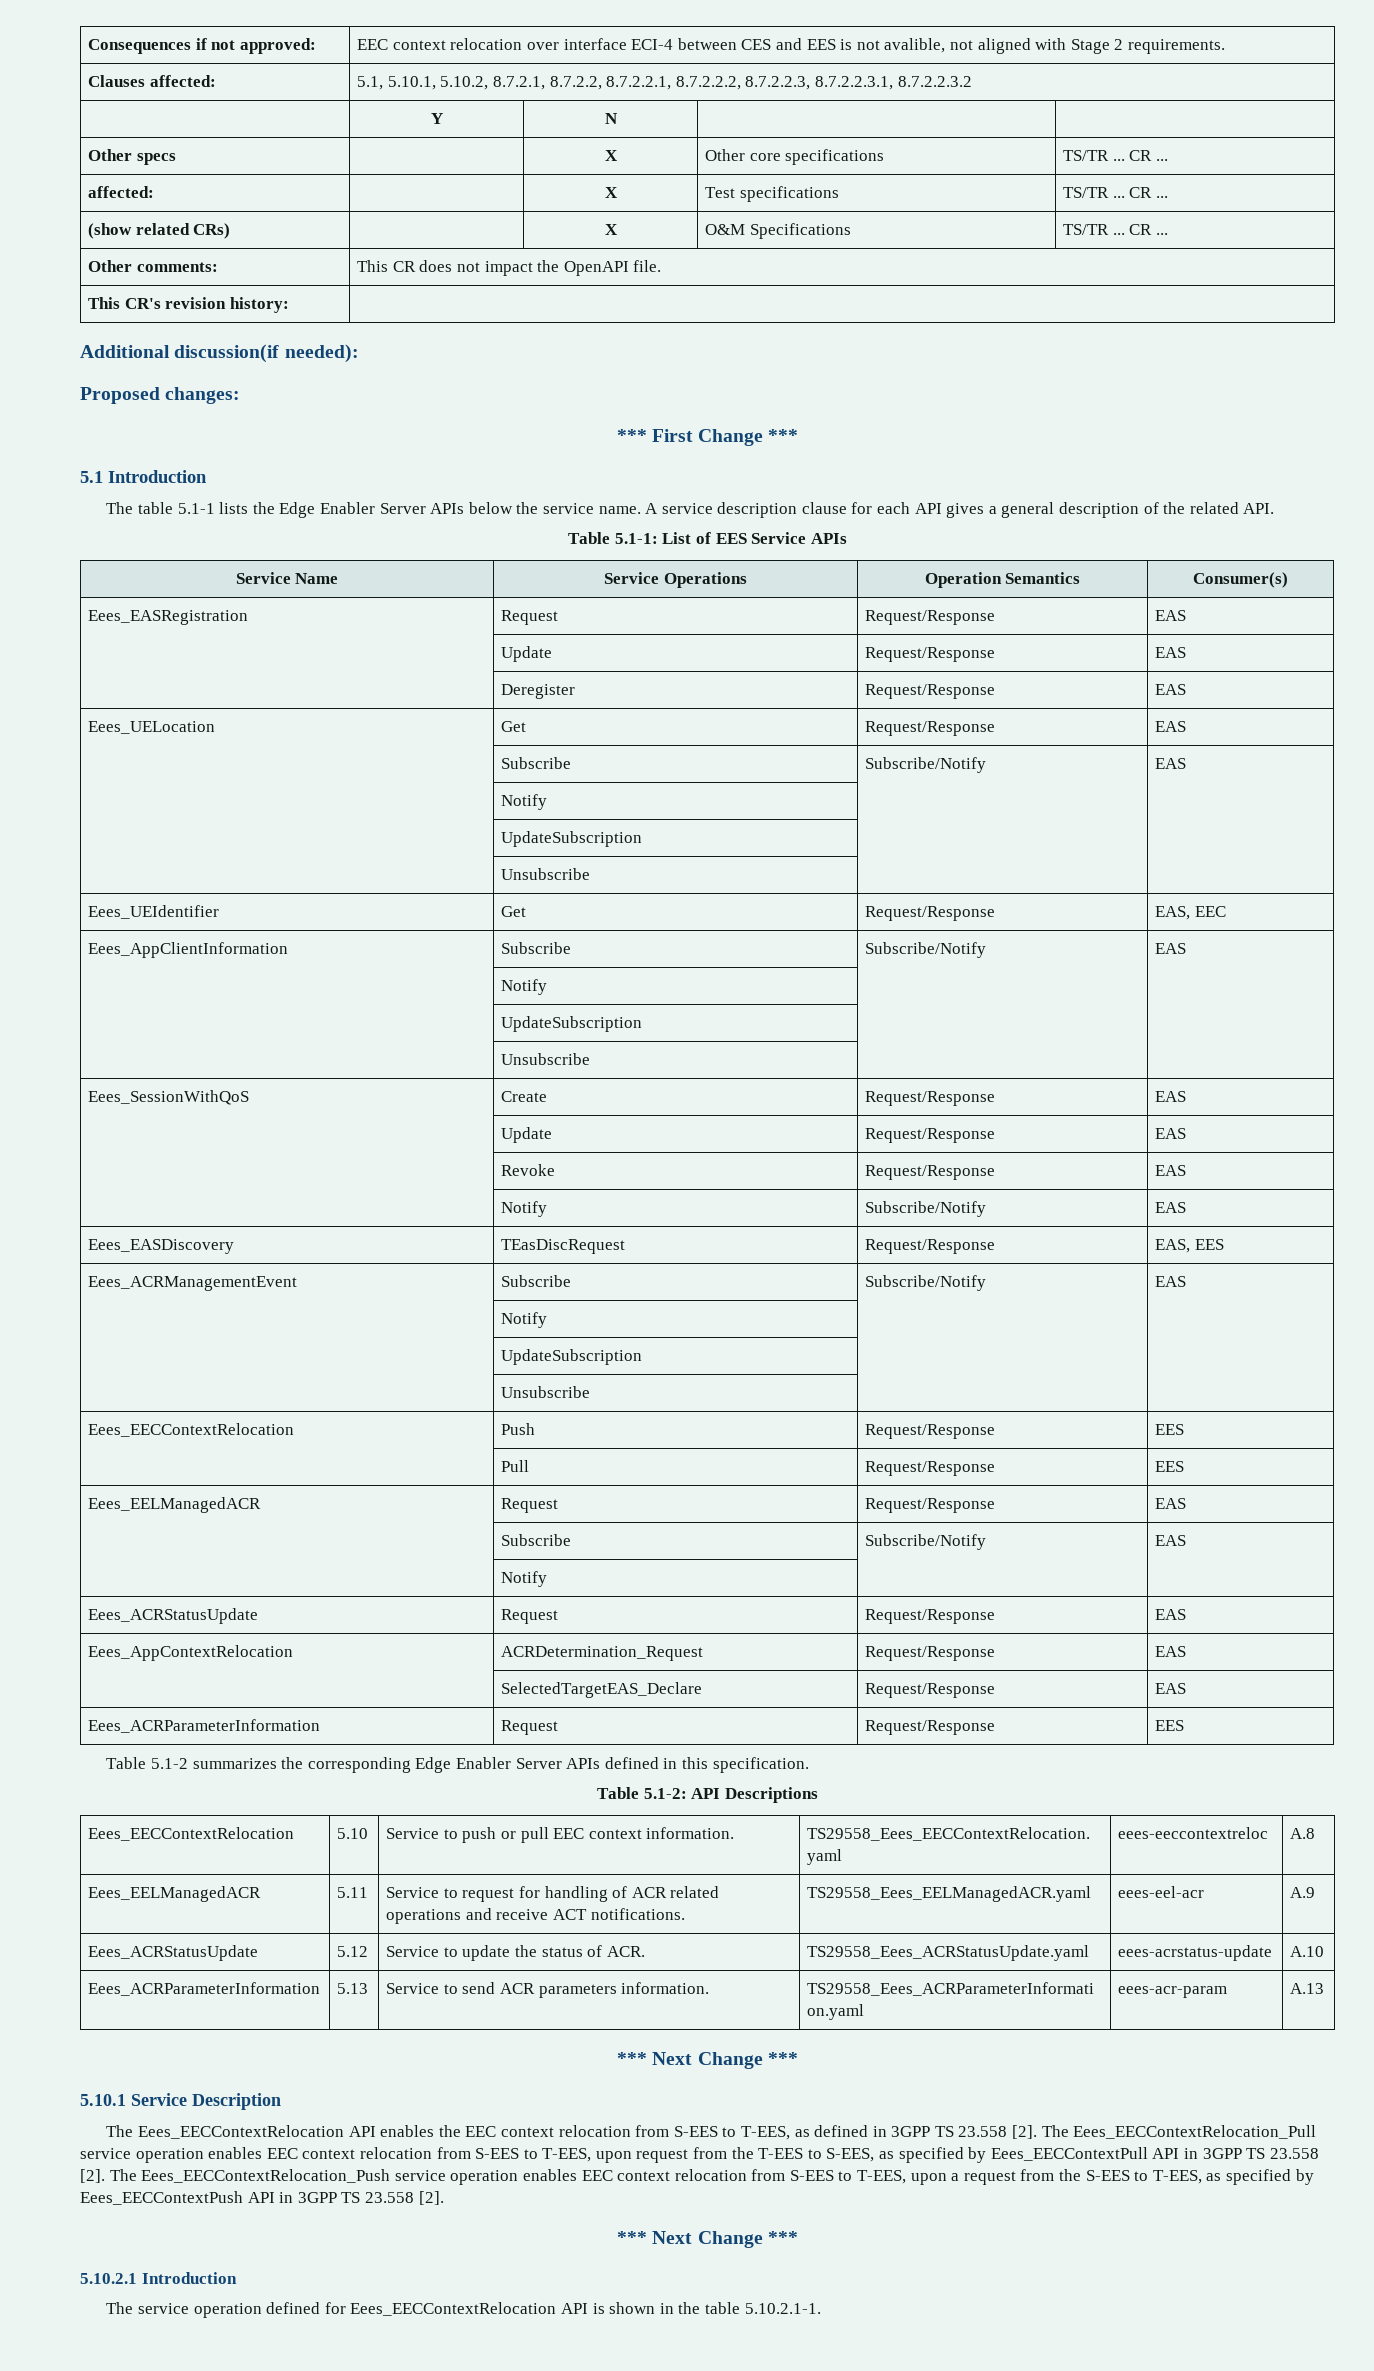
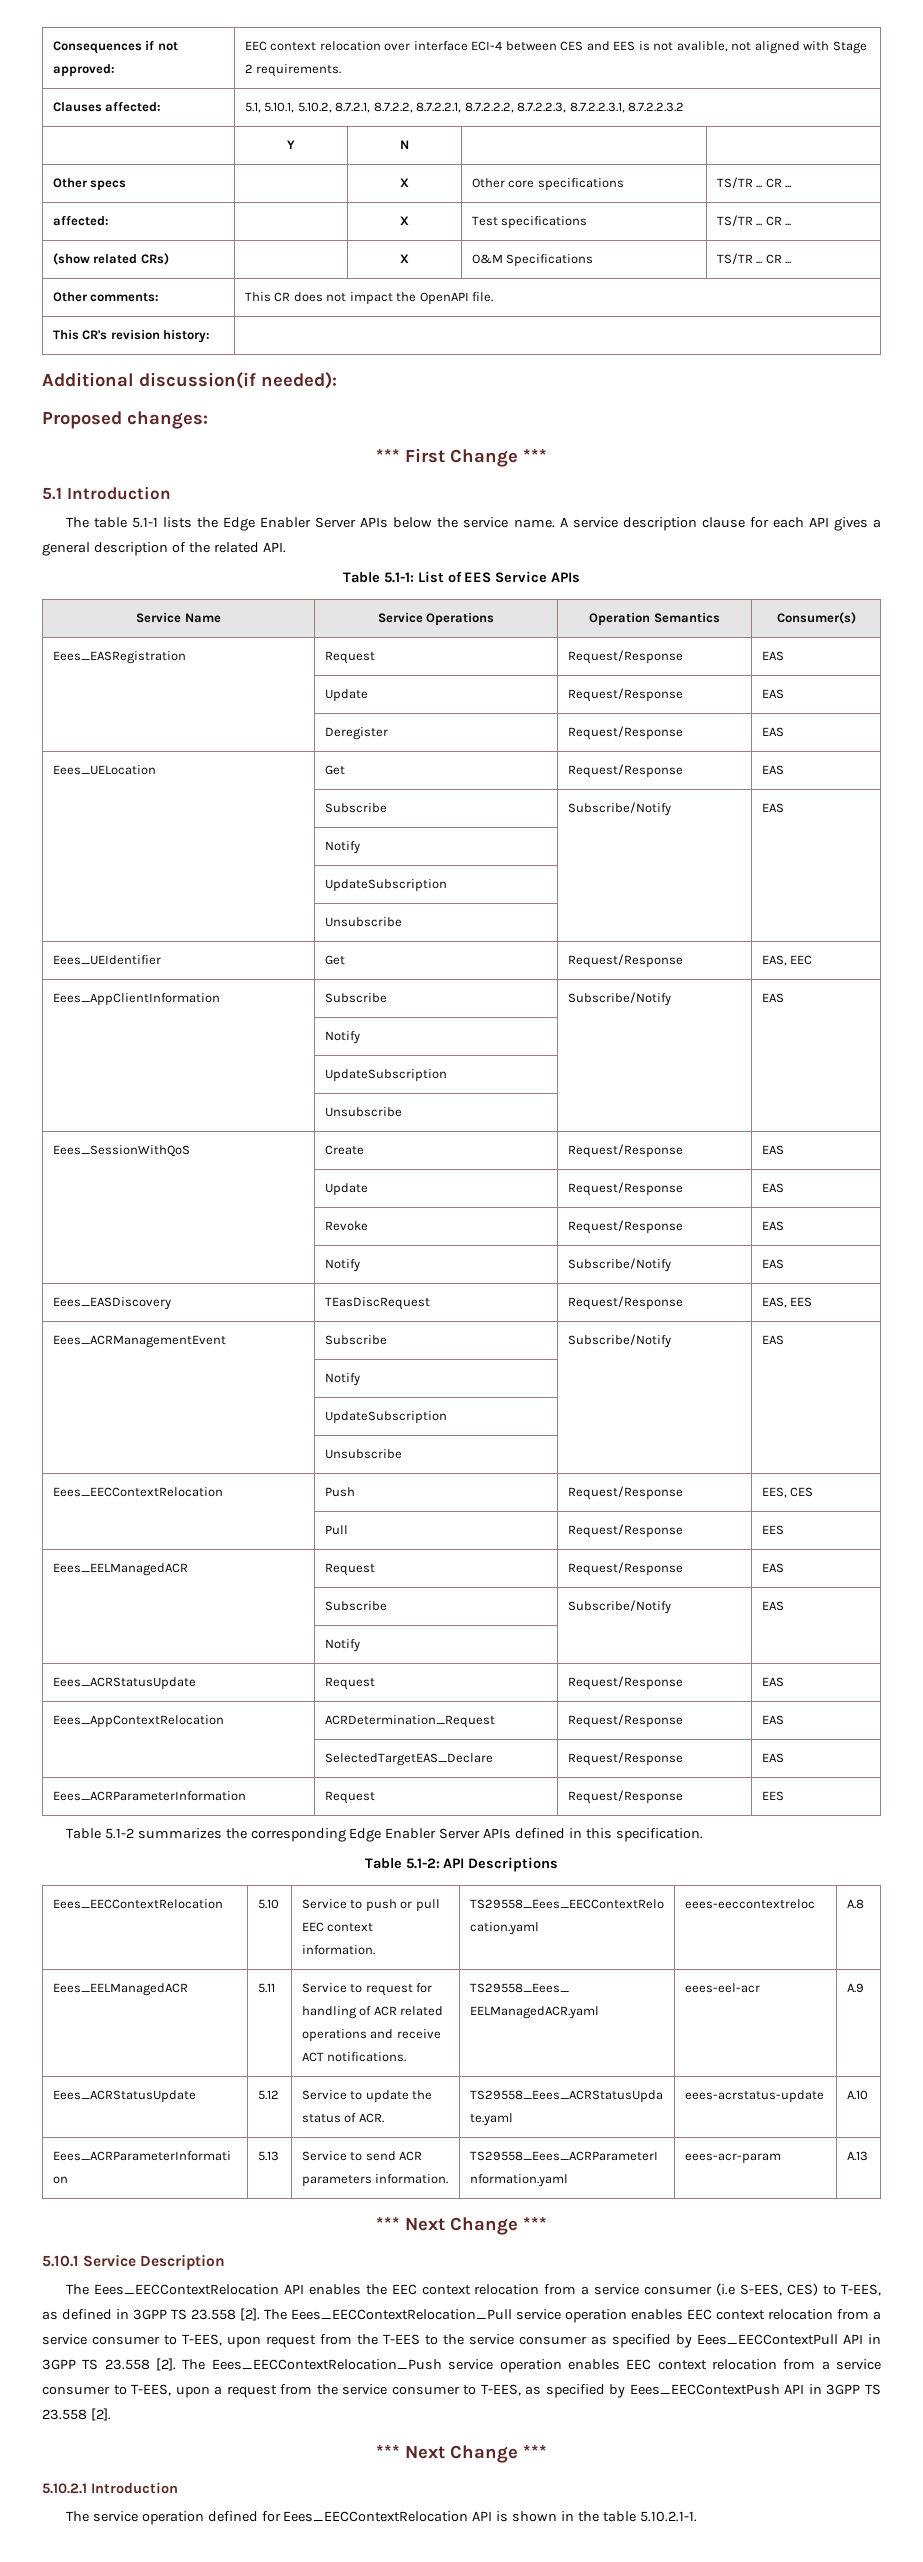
[1155,1424,1185,1435] EES -> [761,1487,814,1498] EES, CES
[673,2126,718,2137] S-EES -> [581,2283,819,2296] a service consumer (i.e S-EES, CES)
[475,2148,520,2159] S-EES -> [873,2311,881,2320] [42,2334,160,2345] a service consumer
[826,2148,875,2162] S-EES, -> [443,2334,587,2345] the service consumer
[789,2170,834,2181] S-EES -> [821,2359,882,2370] [42,2386,110,2395] a service consumer
[1085,2170,1130,2181] S-EES -> [342,2384,460,2395] service consumer

